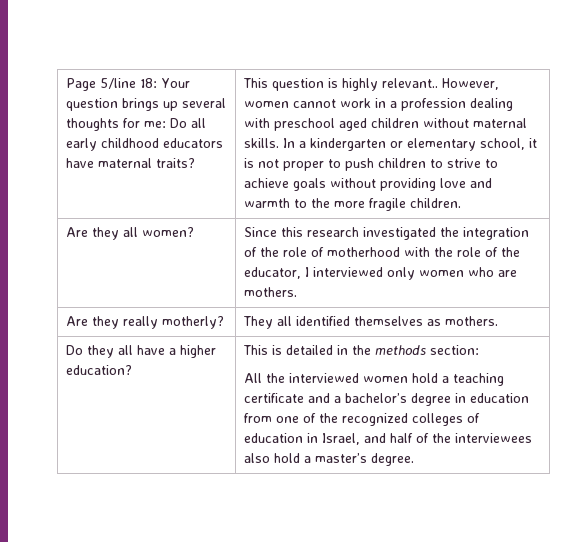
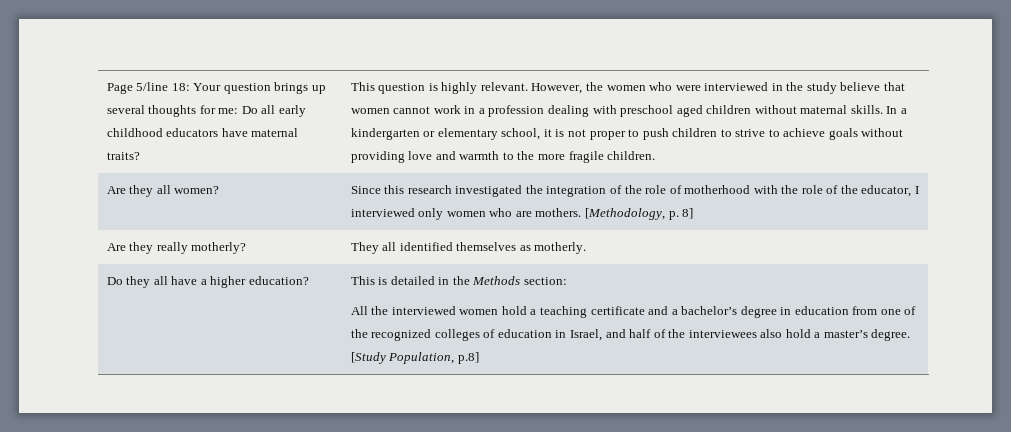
[381,78,499,90] relevant.. However, -> [480,82,905,94] relevant. However, the women who were interviewed in the study believe that
(297, 292) none -> [584,208,694,220] [Methodology, p. 8]
[444,316,498,326] mothers. -> [534,242,587,254] motherly.
[374,345,426,355] methods -> [472,276,521,285] Methods
(414, 459) none -> [350,352,479,364] [Study Population, p.8]

